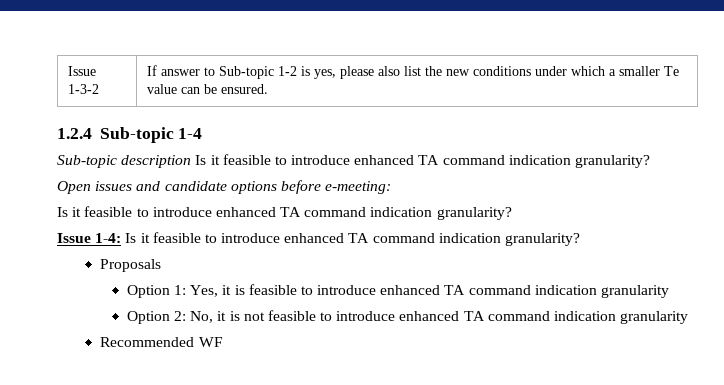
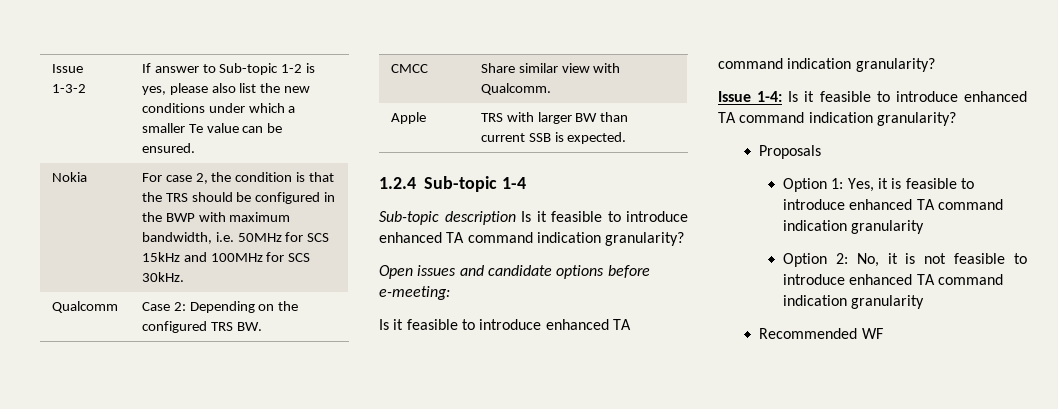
(268, 89) none -> [51,172,87,182] [141,172,335,184] [141,192,336,204] [141,212,291,222] [141,232,330,244] [141,252,311,262] [141,272,184,282] [51,301,118,313] [141,301,299,313] [141,321,262,333] [390,64,428,73] [480,63,621,73] [480,83,551,95] [390,112,426,124] [480,112,629,124] [480,132,627,144] // Nokia | For case 2, the condition is that the TRS should be configured in the BWP with maximum bandwidth, i.e. 50MHz for SCS 15kHz and 100MHz for SCS 30kHz. // Qualcomm | Case 2: Depending on the configured TRS BW. // CMCC | Share similar view with Qualcomm. // Apple | TRS with larger BW than current SSB is expected.

